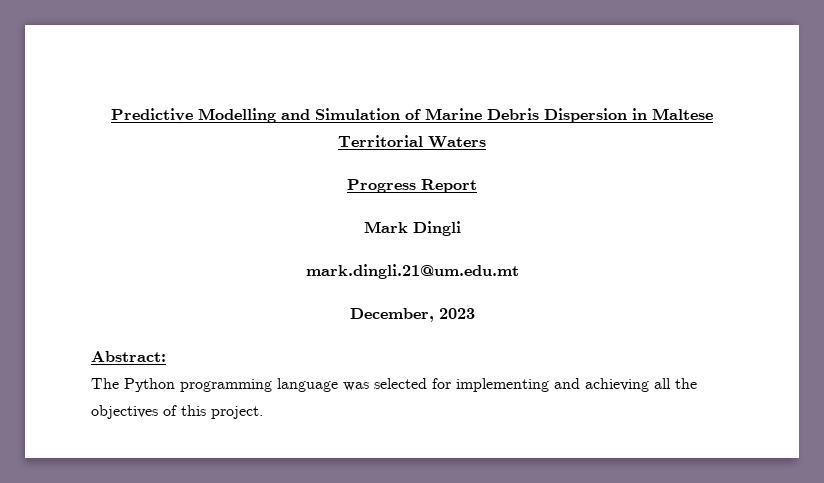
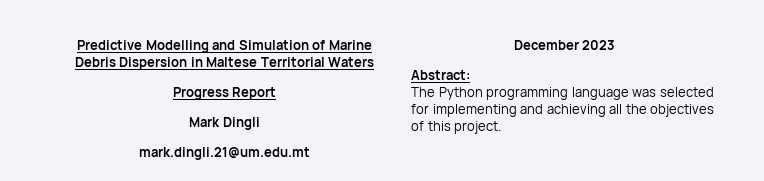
[349,308,434,322] December, -> [513,40,579,50] December

